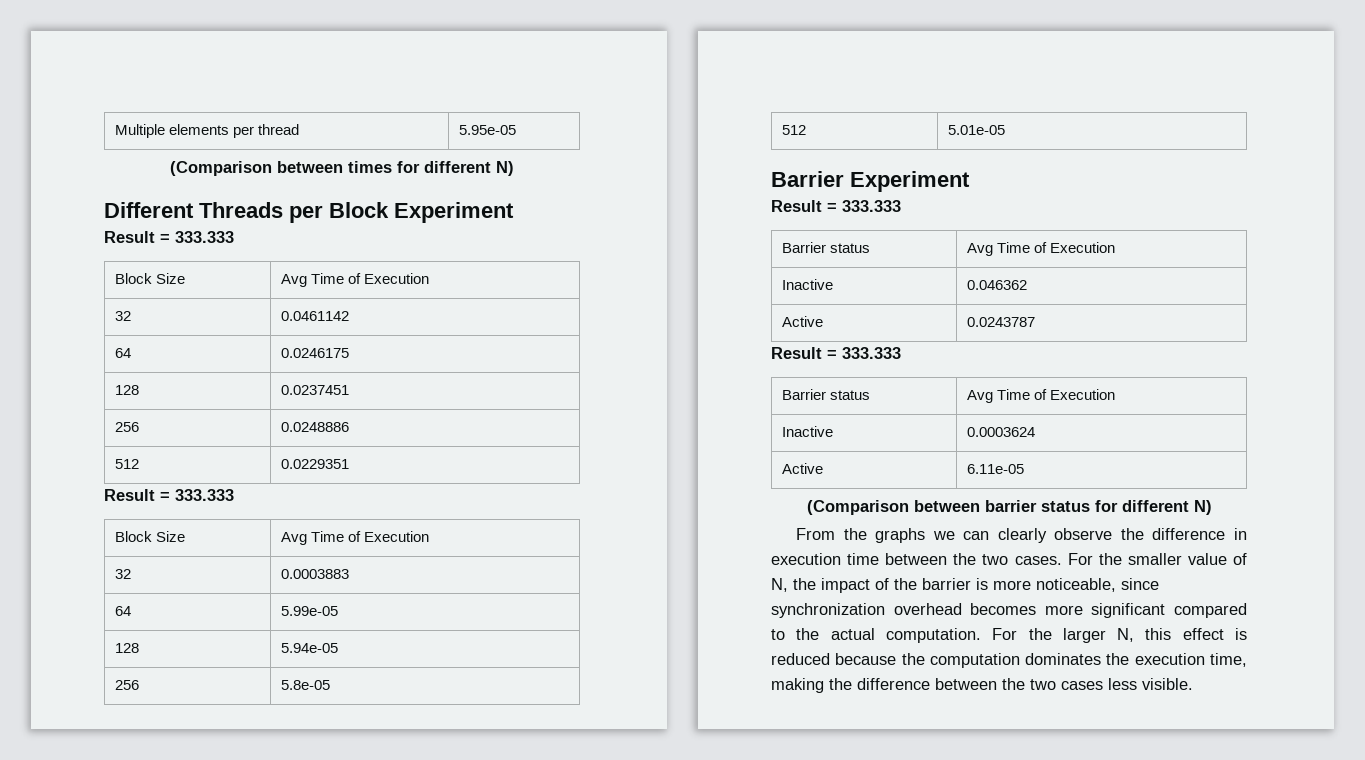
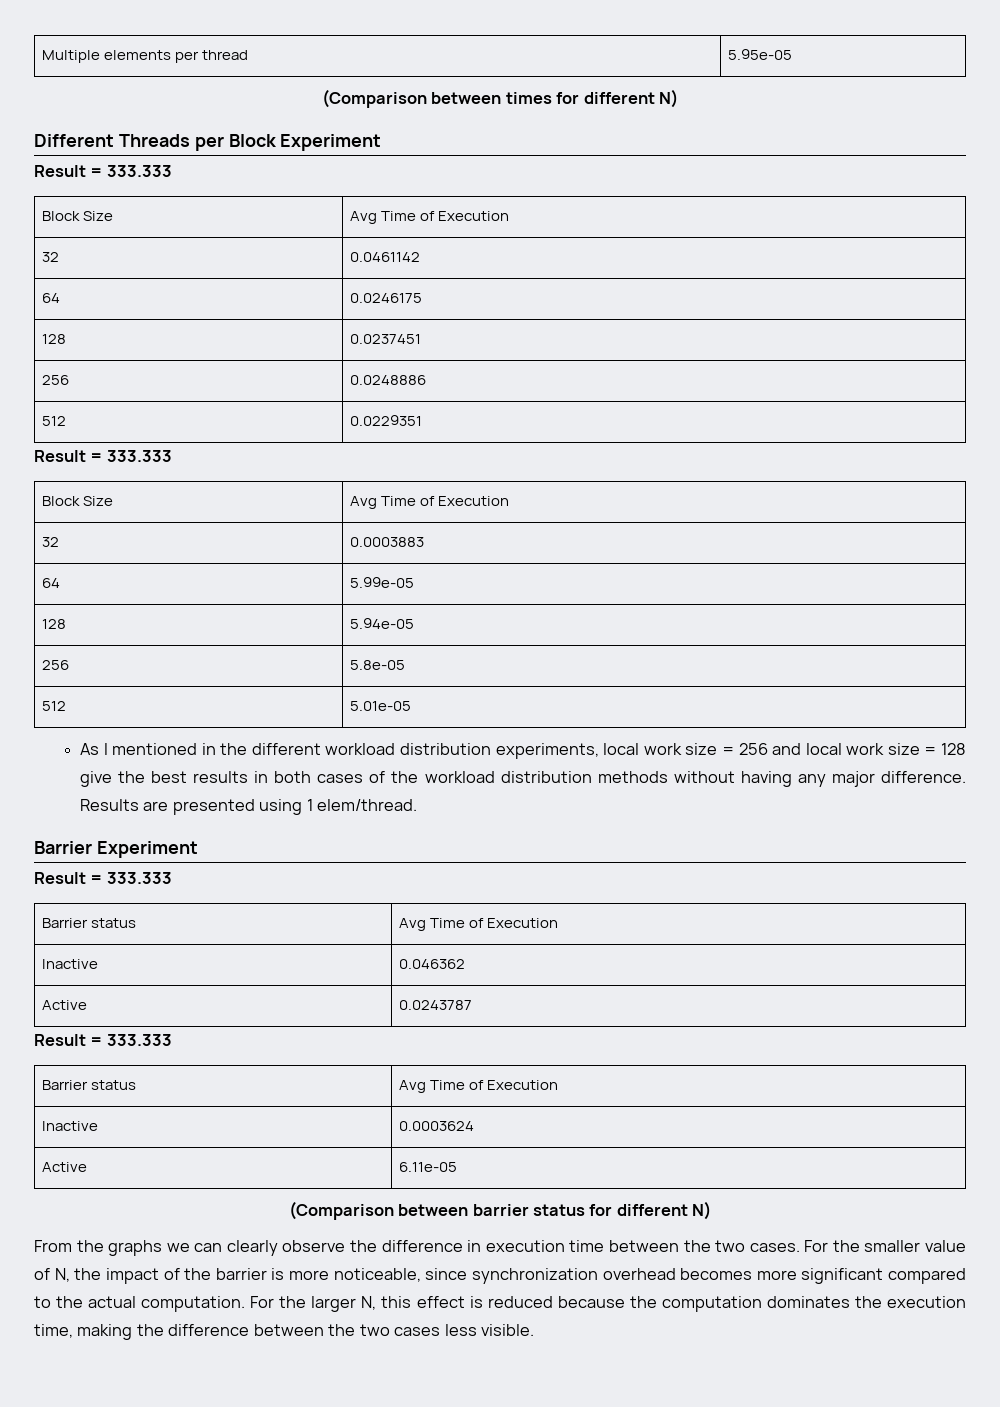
(1005, 130) none -> [79,743,967,759] [79,771,966,787] [79,799,418,815] // As I mentioned in the different workload distribution experiments, local work size = 256 and local work size = 128 give the best results in both cases of the workload distribution methods without having any major difference. Results are presented using 1 elem/thread.

